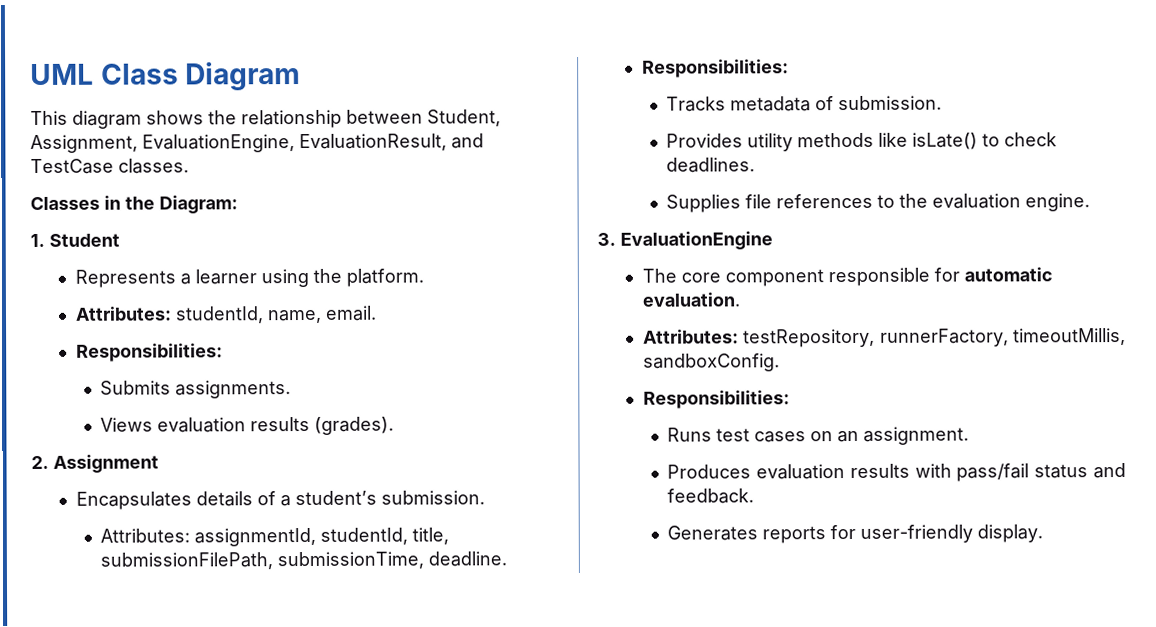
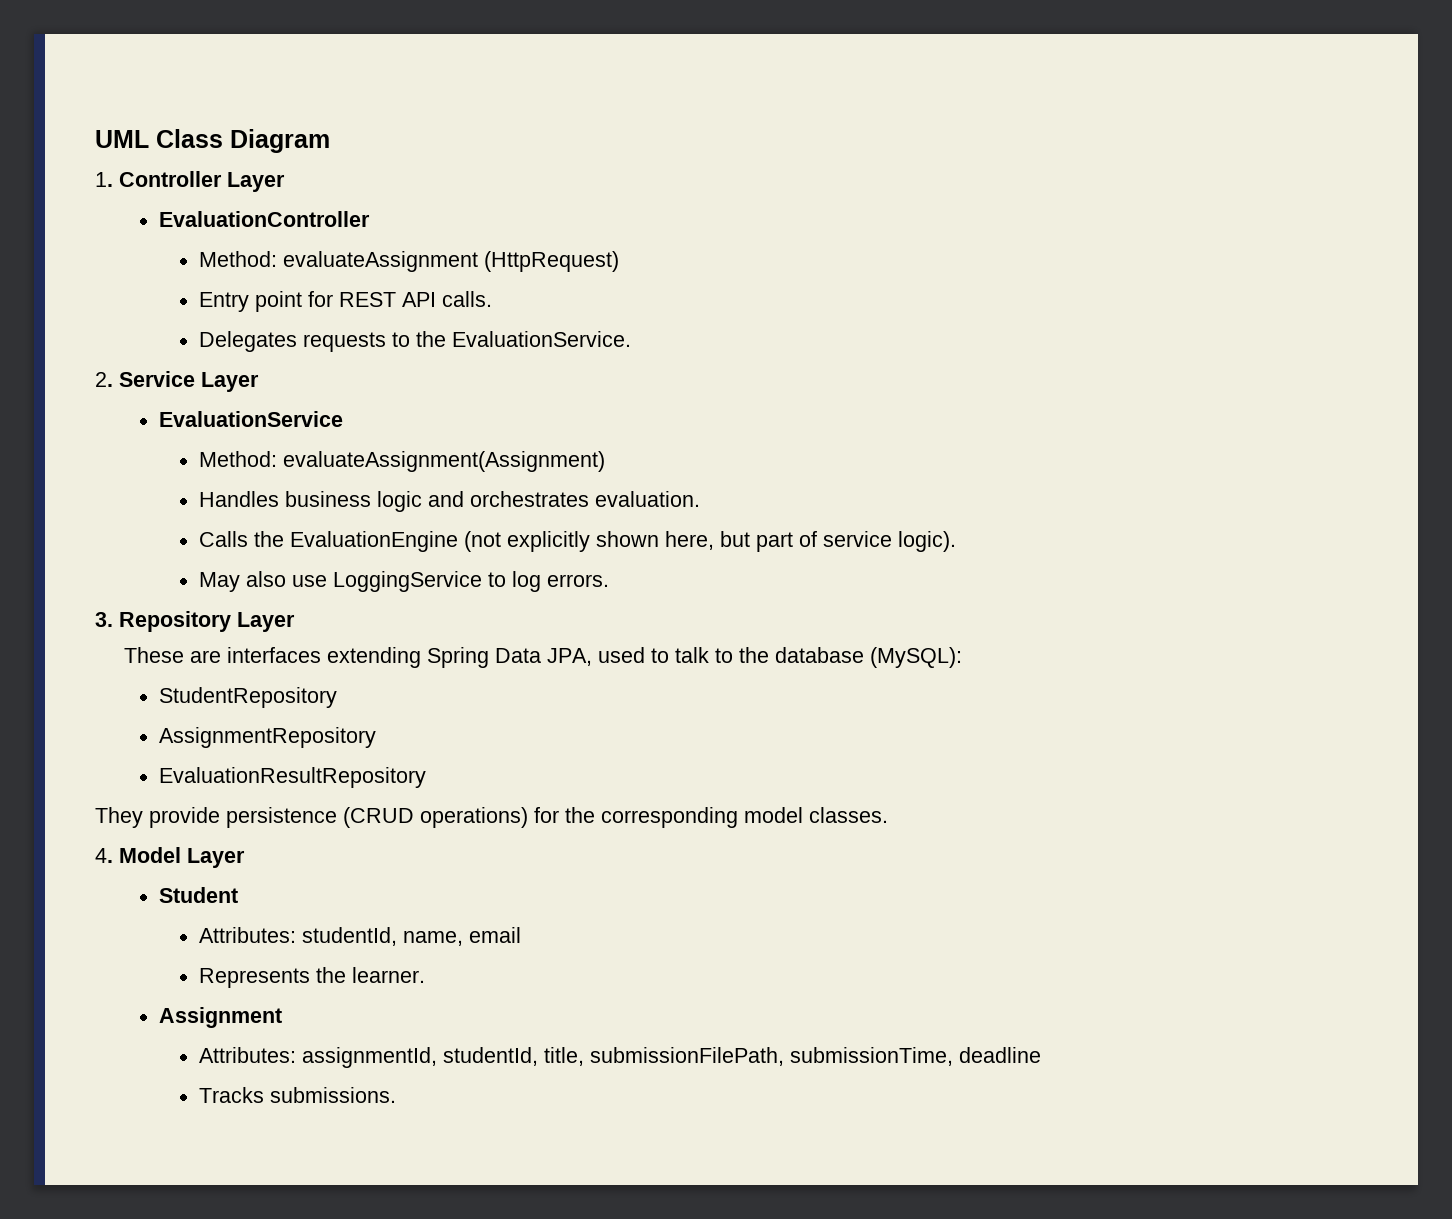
[30,109,501,129] [30,133,484,154] [30,158,189,175] [30,195,238,214] [30,233,120,248] [74,268,424,288] [74,305,377,324] [75,343,223,362] [100,380,292,399] [100,416,395,435] [31,454,159,473] [75,490,485,510] This diagram shows the relationship between Student, Assignment, EvaluationEngine, EvaluationResult, and TestCase classes. // Classes in the Diagram: // 1. Student // Represents a learner using the platform. // Attributes: studentId, name, email. // Responsibilities: // Submits assignments. // Views evaluation results (grades). // 2. Assignment // Encapsulates details of a student’s submission. -> [95,171,285,192] [158,211,370,227] [199,251,620,272] [199,291,493,312] [199,331,632,352] [95,371,259,392] [158,411,343,427] [199,451,606,472] [199,491,701,512] [199,531,957,552] [199,571,610,592] [95,611,295,632] [123,647,962,668] [158,687,337,708] [158,727,376,748] [158,767,426,788] [95,807,888,828] [95,847,245,868] [158,887,238,903] [199,927,522,946] [199,967,426,988] [158,1007,282,1028] 1. Controller Layer // EvaluationController // Method: evaluateAssignment (HttpRequest) // Entry point for REST API calls. // Delegates requests to the EvaluationService. // 2. Service Layer // EvaluationService // Method: evaluateAssignment(Assignment) // Handles business logic and orchestrates evaluation. // Calls the EvaluationEngine (not explicitly shown here, but part of service logic). // May also use LoggingService to log errors. // 3. Repository Layer // These are interfaces extending Spring Data JPA, used to talk to the database (MySQL): // StudentRepository // AssignmentRepository // EvaluationResultRepository // They provide persistence (CRUD operations) for the corresponding model classes. // 4. Model Layer // Student // Attributes: studentId, name, email // Represents the learner. // Assignment
[428,551,508,567] [641,59,789,78] deadline. // Responsibilities: -> [959,1047,1042,1063] deadline
[730,95,943,112] [666,132,1058,152] [666,157,756,173] [666,193,1091,213] [597,231,773,250] [641,267,1053,287] [641,292,740,307] [642,327,1126,348] [642,353,780,372] [642,390,790,409] [667,426,970,445] [667,462,1126,482] [667,488,755,504] [667,524,1044,544] metadata of submission. // Provides utility methods like isLate() to check deadlines. // Supplies file references to the evaluation engine. // 3. EvaluationEngine // The core component responsible for automatic evaluation. // Attributes: testRepository, runnerFactory, timeoutMillis, sandboxConfig. // Responsibilities: // Runs test cases on an assignment. // Produces evaluation results with pass/fail status and feedback. // Generates reports for user-friendly display. -> [270,1087,397,1103] submissions.

